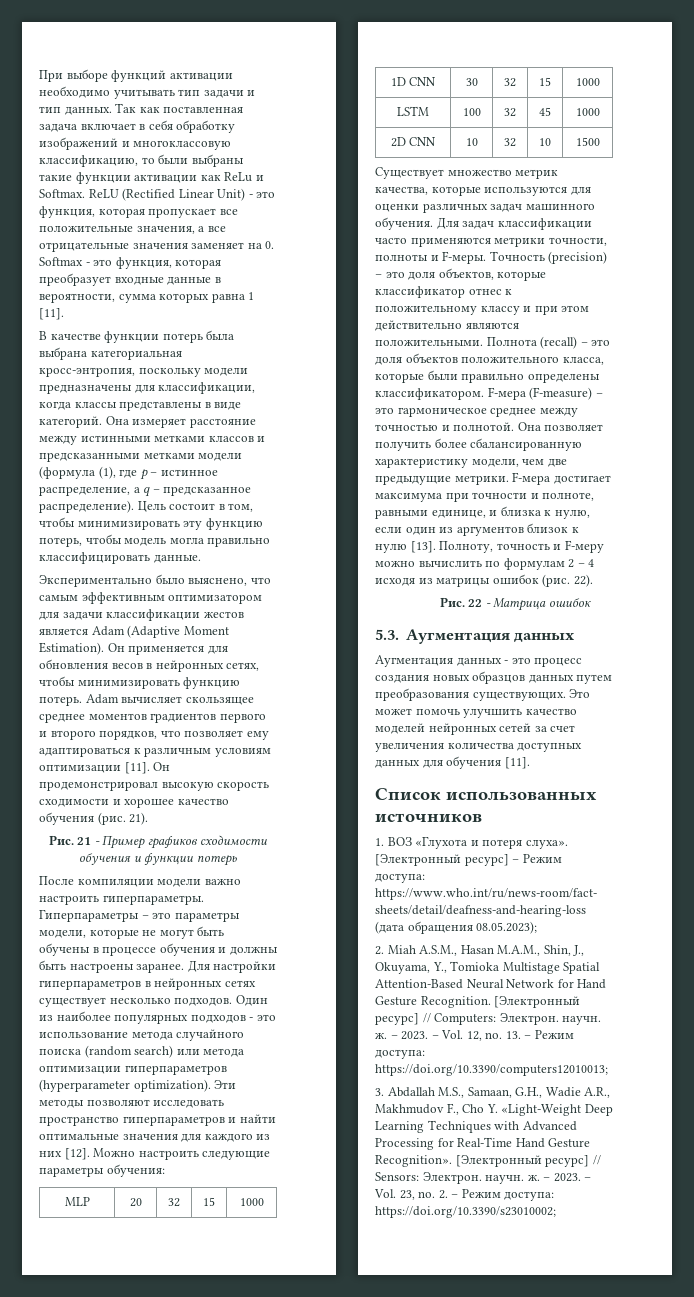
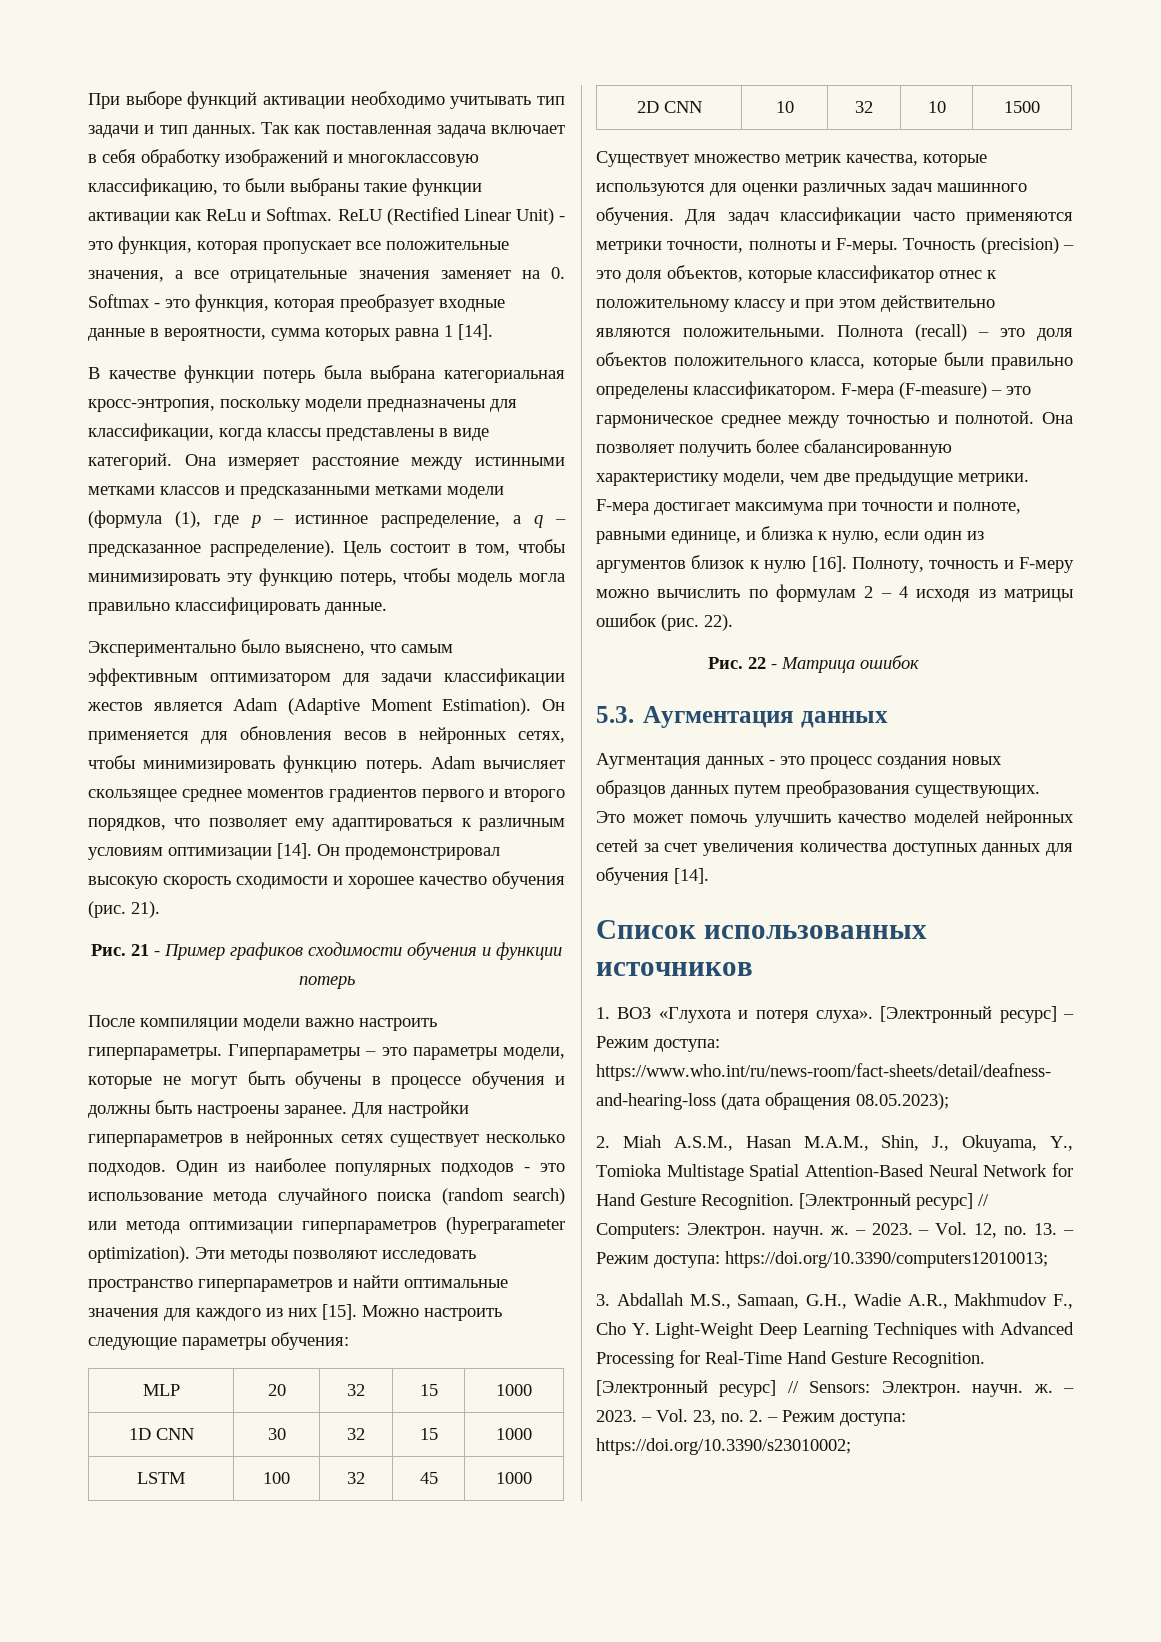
[39,308,64,320] [11]. -> [458,324,493,340] [14].
[124,762,150,774] [11]. -> [277,843,312,859] [14].
[64,1148,90,1160] [12]. -> [322,1304,357,1320] [15].
[410,541,436,553] [13]. -> [811,556,847,572] [16].
[504,757,530,769] [11]. -> [674,868,709,884] [14].
[501,1104,582,1116] «Light-Weight -> [655,1322,755,1339] Light-Weight
[375,1155,452,1167] Recognition». -> [892,1352,985,1368] Recognition.

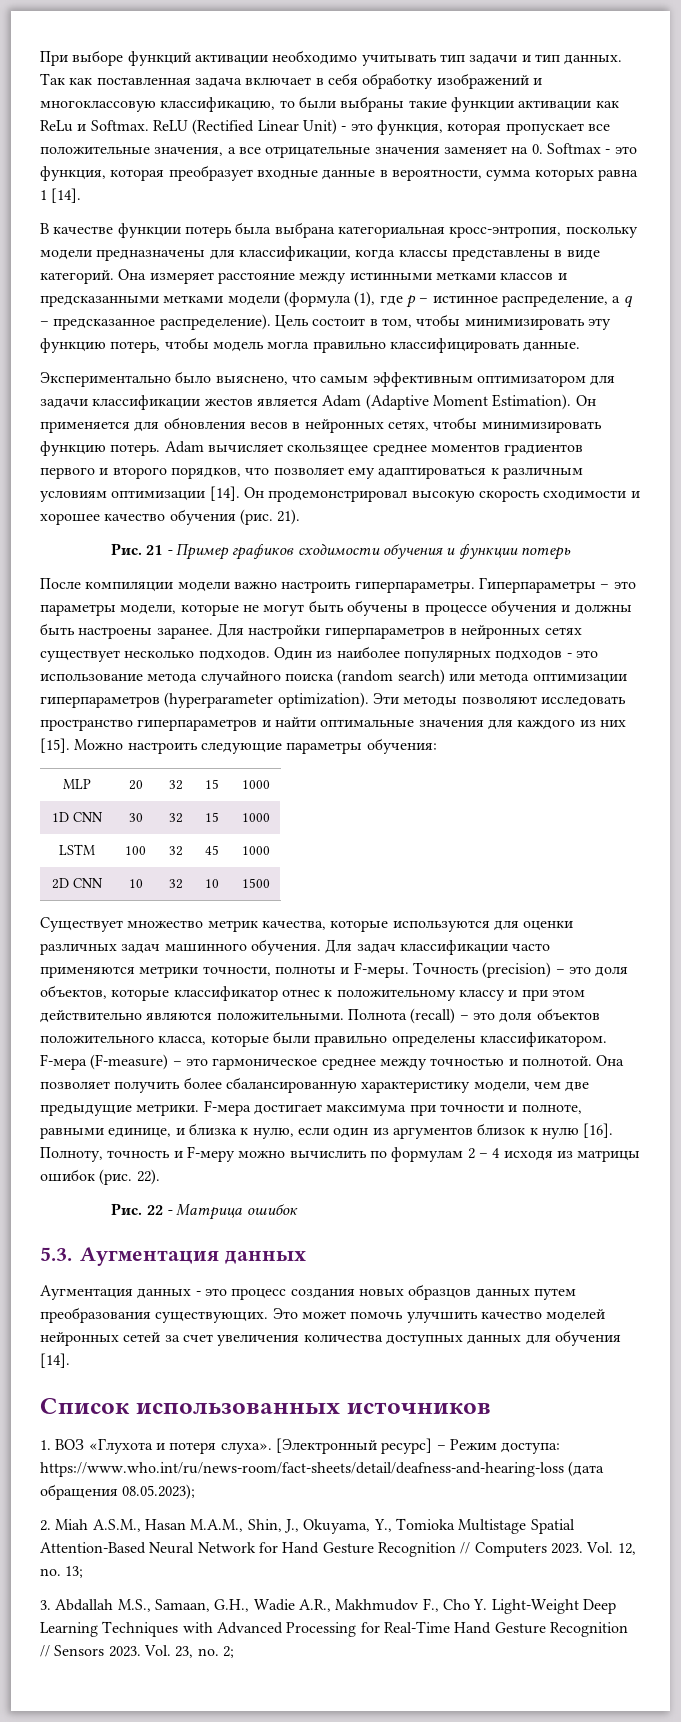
[701,1193,989,1210] [596,1222,1075,1239] [596,1251,1048,1268] Recognition. [Электронный ресурс] // Computers: Электрон. научн. ж. – 2023. – Vol. 12, no. 13. – Режим доступа: https://doi.org/10.3390/computers12010013; -> [377,1542,636,1557] [40,1566,84,1578] Recognition // Computers 2023. Vol. 12, no. 13;
[892,1352,985,1368] [596,1380,1074,1397] [596,1409,906,1426] [596,1438,851,1455] Recognition. [Электронный ресурс] // Sensors: Электрон. научн. ж. – 2023. – Vol. 23, no. 2. – Режим доступа: https://doi.org/10.3390/s23010002; -> [549,1622,628,1637] [40,1645,234,1658] Recognition // Sensors 2023. Vol. 23, no. 2;

